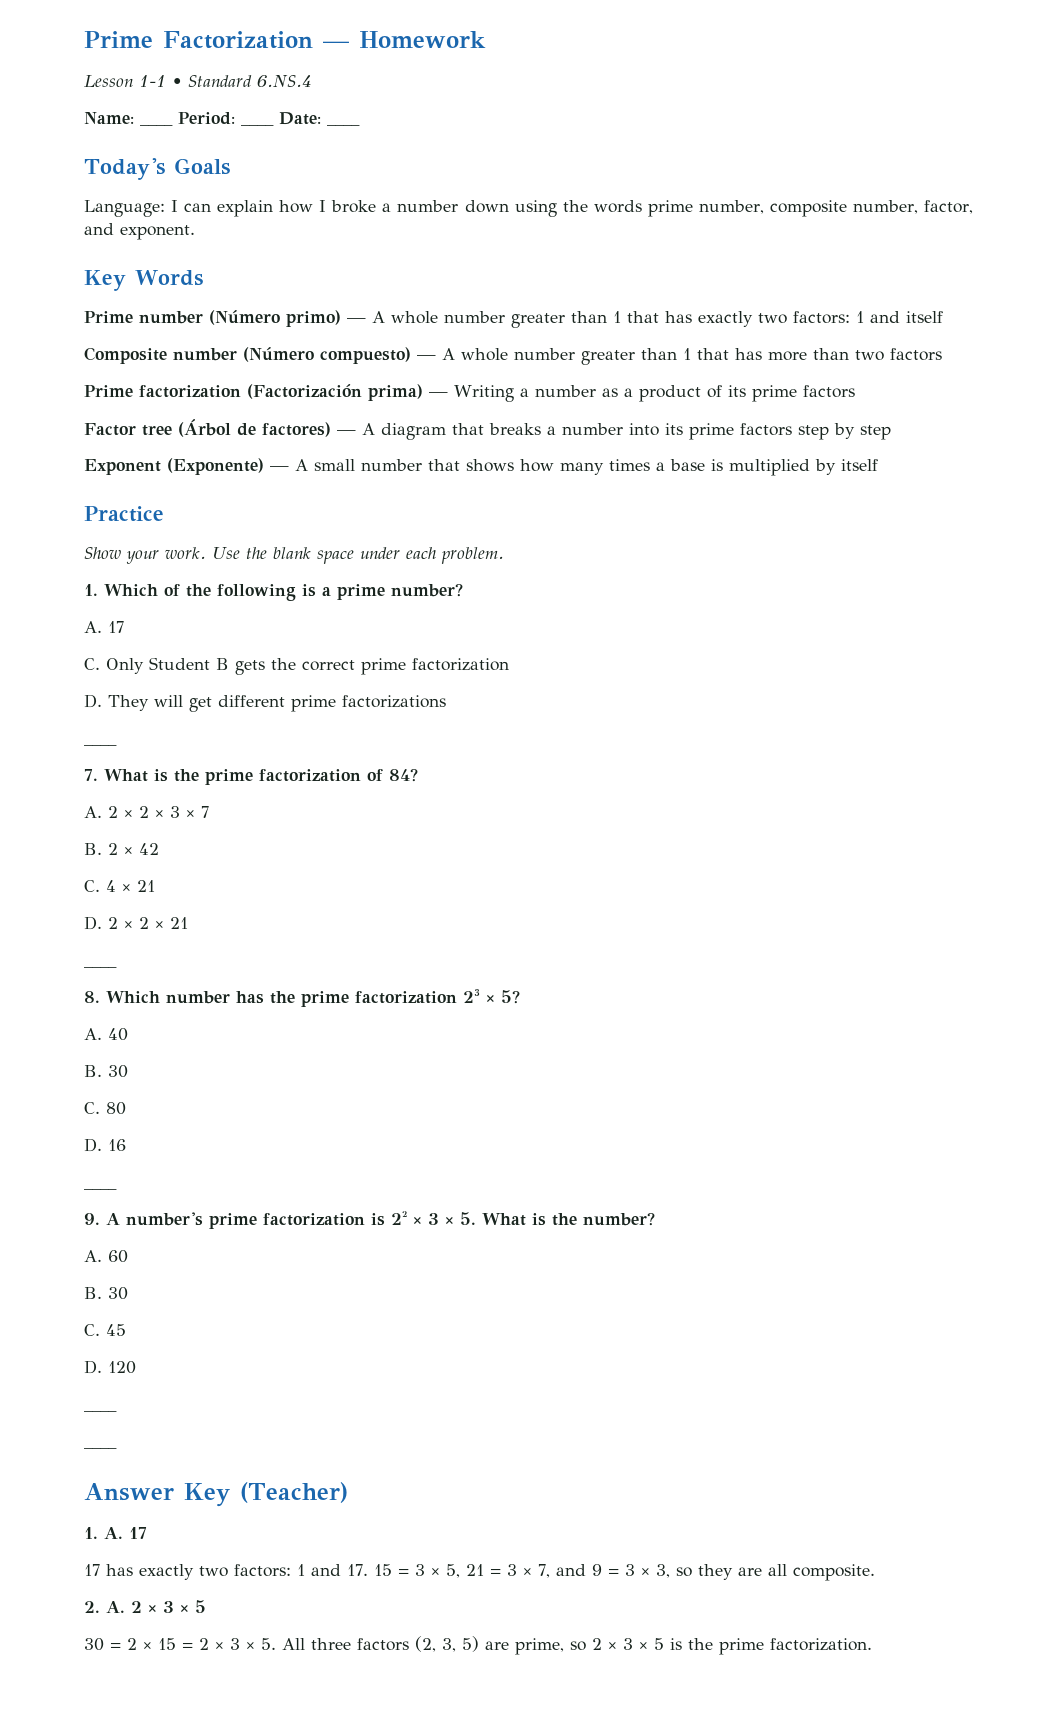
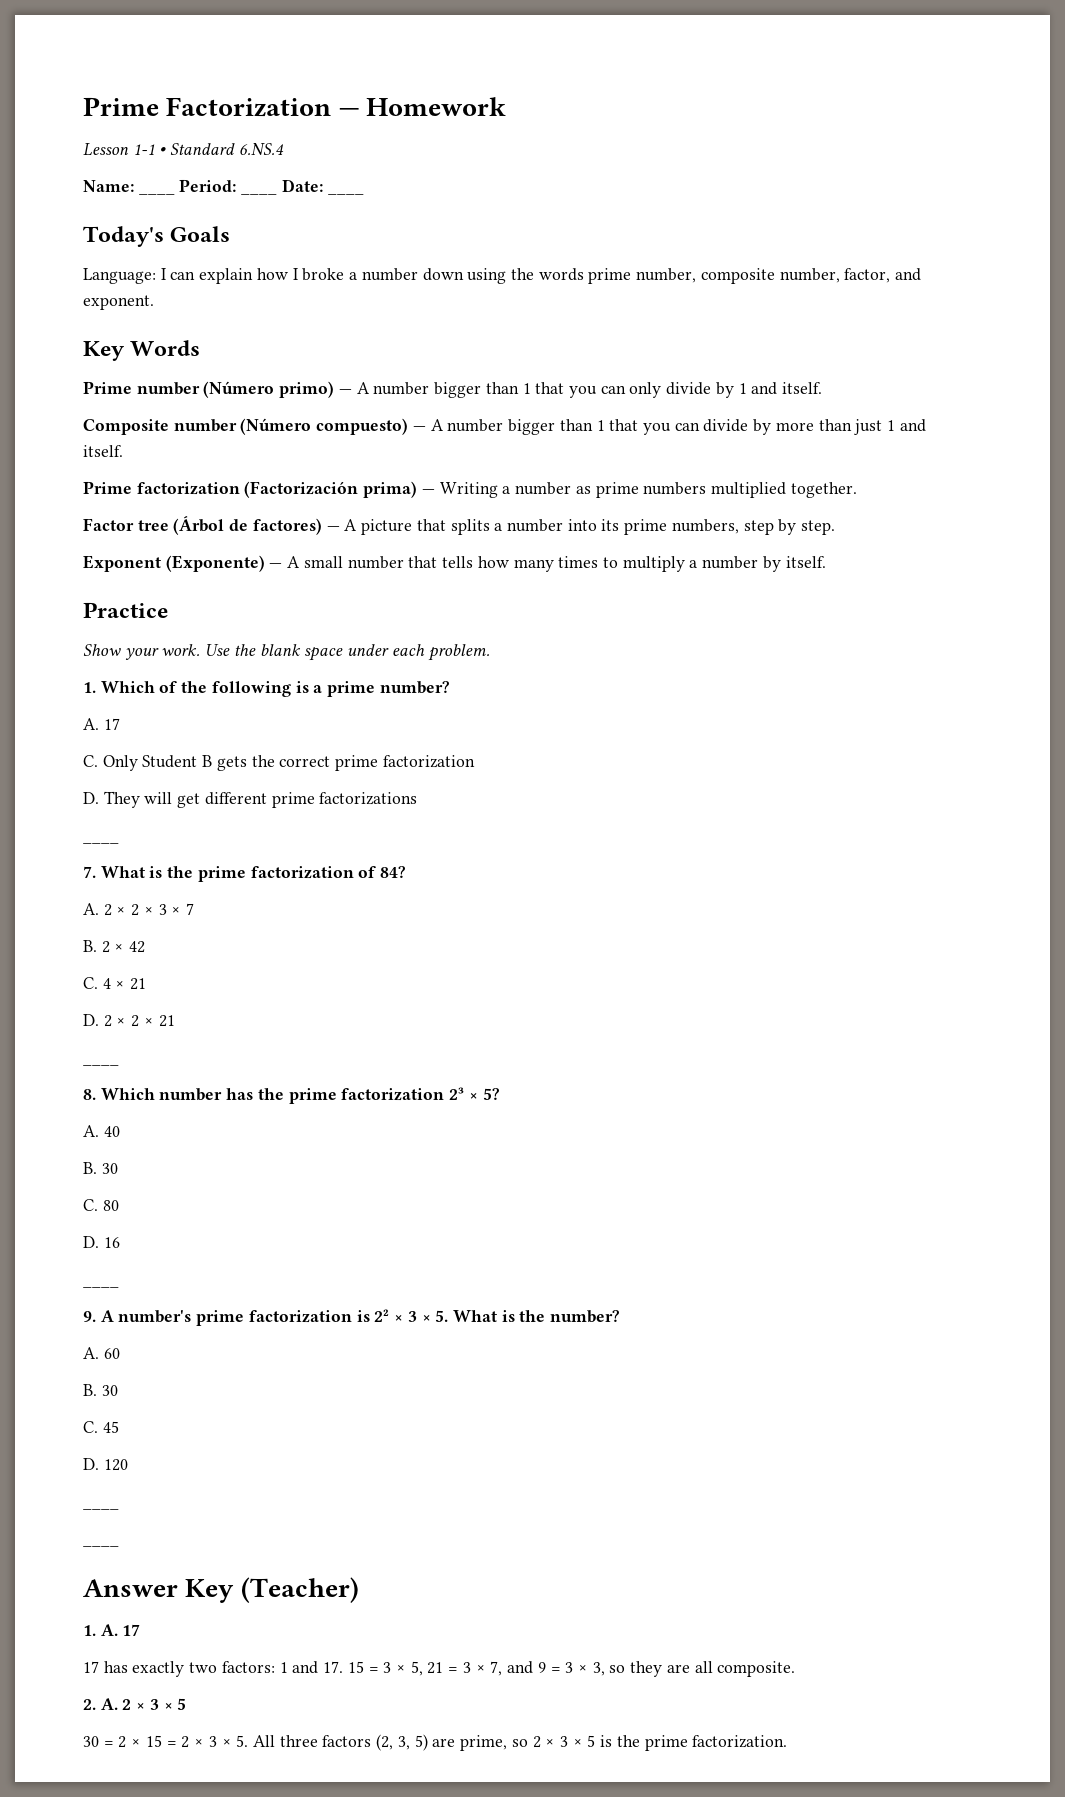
[391,311,943,328] whole number greater than 1 that has exactly two factors: 1 and itself -> [373,382,823,398] number bigger than 1 that you can only divide by 1 and itself.
[461,348,942,365] whole number greater than 1 that has more than two factors -> [447,419,926,435] [83,445,123,457] number bigger than 1 that you can divide by more than just 1 and itself.
[623,385,855,402] a product of its prime factors -> [595,482,857,498] prime numbers multiplied together.
[381,423,541,440] diagram that breaks -> [361,519,490,535] picture that splits
[740,423,792,436] factors -> [671,519,739,534] numbers,
[860,425,891,440] step -> [801,520,836,535] step.
[466,459,514,472] shows -> [442,556,474,568] tells
[656,459,878,476] a base is multiplied by itself -> [602,556,826,572] to multiply a number by itself.

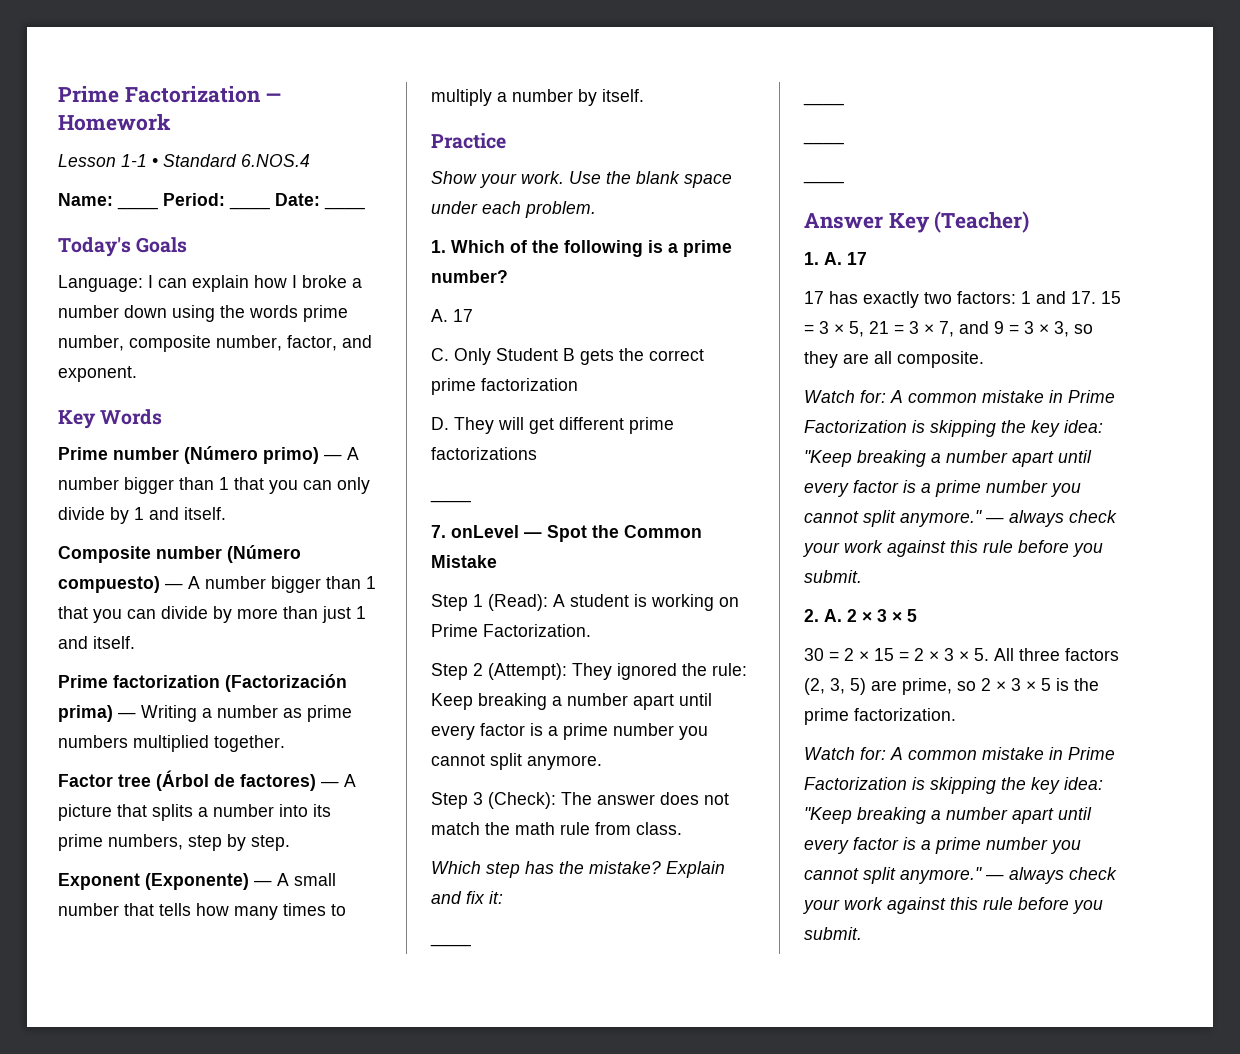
[238,143,284,155] 6.NS.4 -> [241,154,310,167] 6.NOS.4
[100,866,407,882] [83,903,195,916] [83,940,146,953] [83,977,147,990] [83,1014,175,1027] [83,1063,119,1066] [83,1087,500,1104] [83,1125,120,1137] [83,1162,118,1174] [83,1199,119,1211] [83,1236,120,1248] [83,1285,119,1288] [83,1309,621,1326] [83,1347,120,1359] [83,1384,118,1396] [83,1421,119,1433] [83,1458,128,1471] What is the prime factorization of 84? // A. 2 × 2 × 3 × 7 // B. 2 × 42 // C. 4 × 21 // D. 2 × 2 × 21 // ____ // 8. Which number has the prime factorization 2³ × 5? // A. 40 // B. 30 // C. 80 // D. 16 // ____ // 9. A number's prime factorization is 2² × 3 × 5. What is the number? // A. 60 // B. 30 // C. 45 // D. 120 -> [451,525,702,542] [431,555,497,568] [431,594,739,611] [431,624,591,637] [431,663,747,680] [431,693,712,710] [431,723,708,740] [431,753,602,770] [431,792,729,809] [431,822,682,835] [431,861,725,878] [431,891,503,904] [430,943,471,947] [803,102,844,106] onLevel — Spot the Common Mistake // Step 1 (Read): A student is working on Prime Factorization. // Step 2 (Attempt): They ignored the rule: Keep breaking a number apart until every factor is a prime number you cannot split anymore. // Step 3 (Check): The answer does not match the math rule from class. // Which step has the mistake? Explain and fix it: // ____ // ____
(796, 1669) none -> [804,390,1115,403] [804,420,1103,437] [804,450,1092,467] [804,480,1081,497] [804,510,1117,527] [803,540,1103,557] [804,570,862,583] // Watch for: A common mistake in Prime Factorization is skipping the key idea: "Keep breaking a number apart until every factor is a prime number you cannot split anymore." — always check your work against this rule before you submit.
(788, 1741) none -> [804,747,1115,760] [804,777,1103,794] [804,807,1092,824] [804,837,1081,854] [804,867,1117,884] [803,897,1103,914] [804,927,862,940] // Watch for: A common mistake in Prime Factorization is skipping the key idea: "Keep breaking a number apart until every factor is a prime number you cannot split anymore." — always check your work against this rule before you submit.

